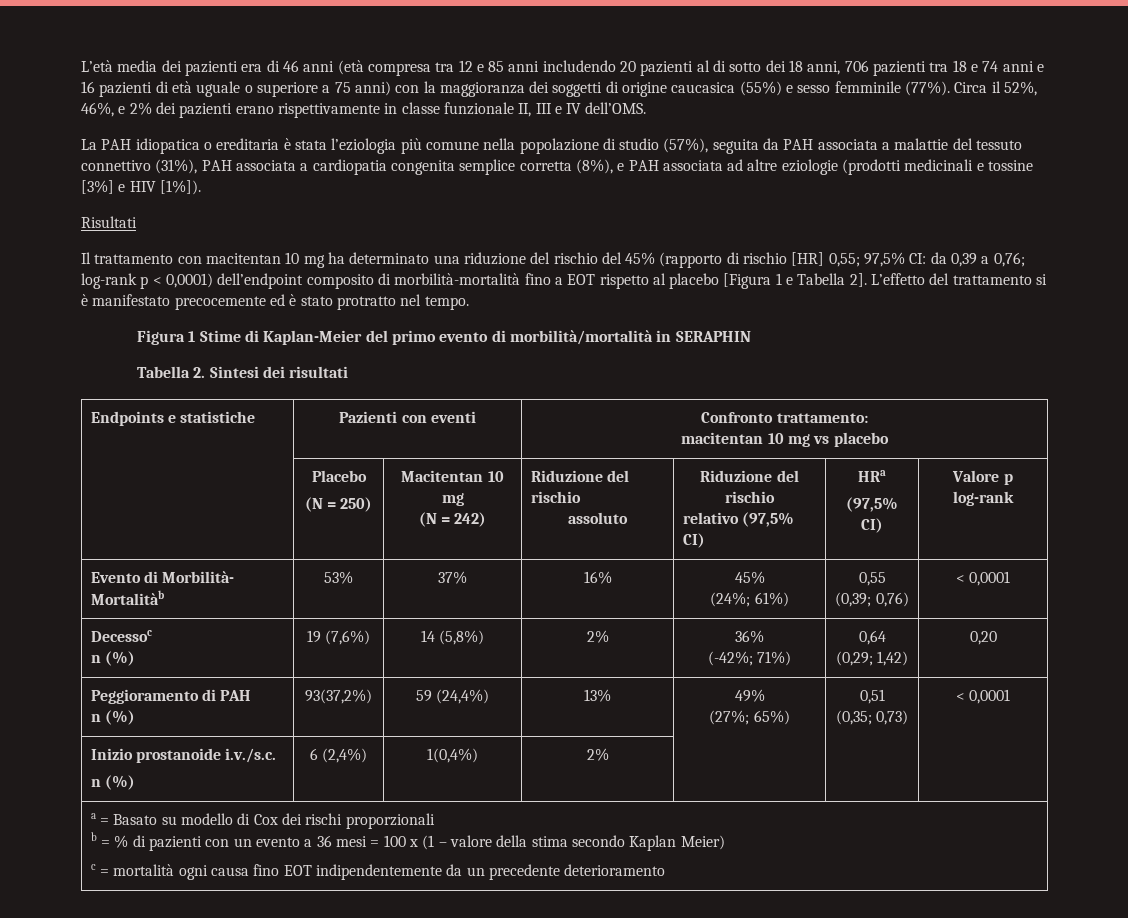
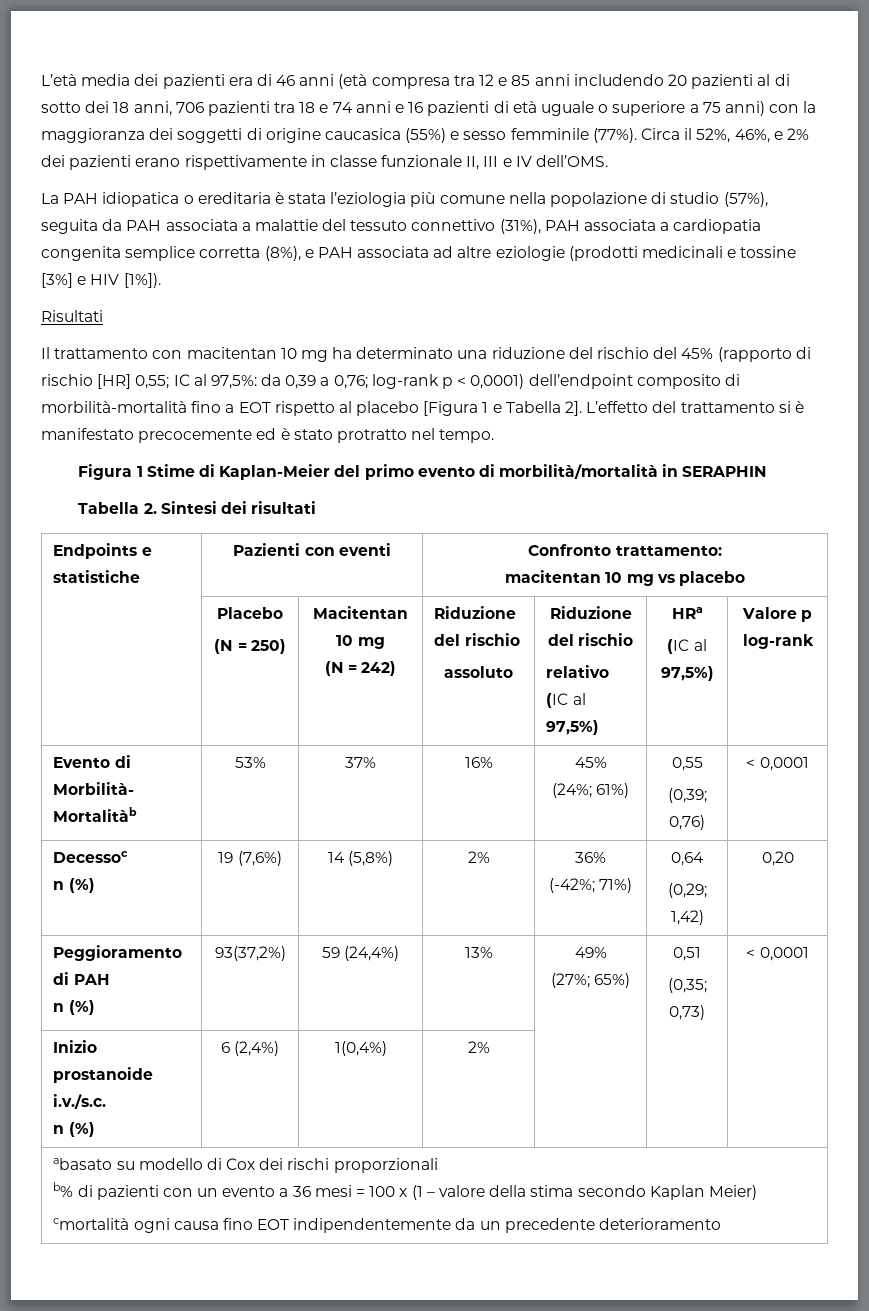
[864,252,927,267] 97,5% CI: -> [173,374,257,389] IC al 97,5%:
[742,512,795,527] [682,533,705,548] [858,470,886,482] [846,497,898,512] [861,518,883,533] (97,5% CI) | HRa // (97,5% CI) -> [546,693,586,708] [546,720,600,735] [671,607,703,619] [667,639,707,654] [660,666,714,681] (IC al 97,5%) | HRa // (IC al 97,5%)
[90,813,158,825] a = Basato -> [53,1158,113,1170] abasato
[90,832,129,848] b = % -> [53,1182,74,1197] b%
[90,864,175,876] c = mortalità -> [53,1218,130,1230] cmortalità

